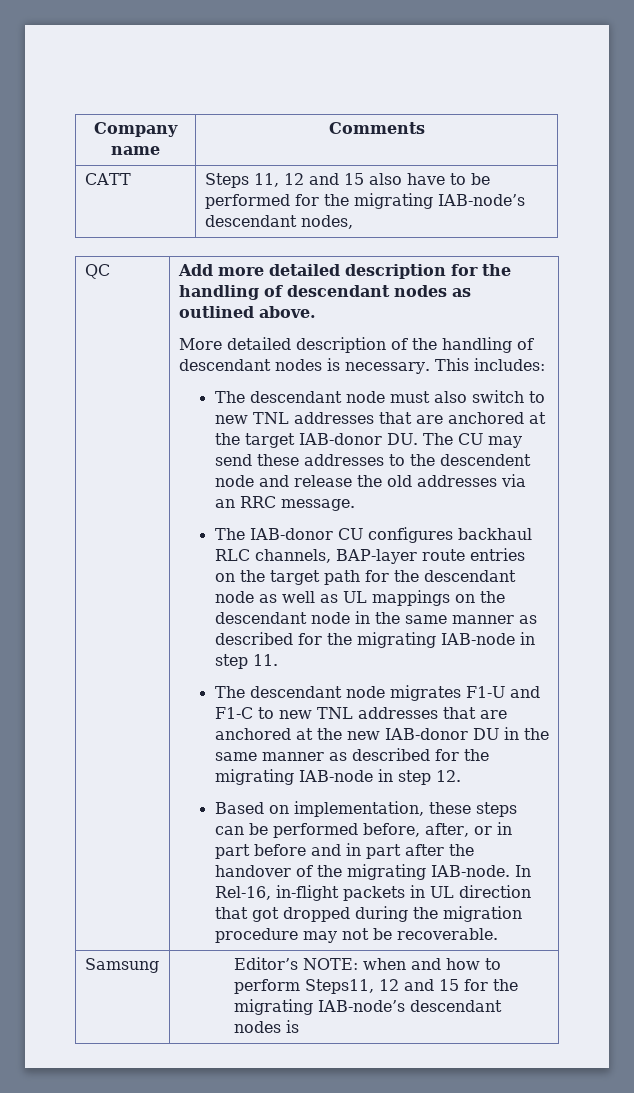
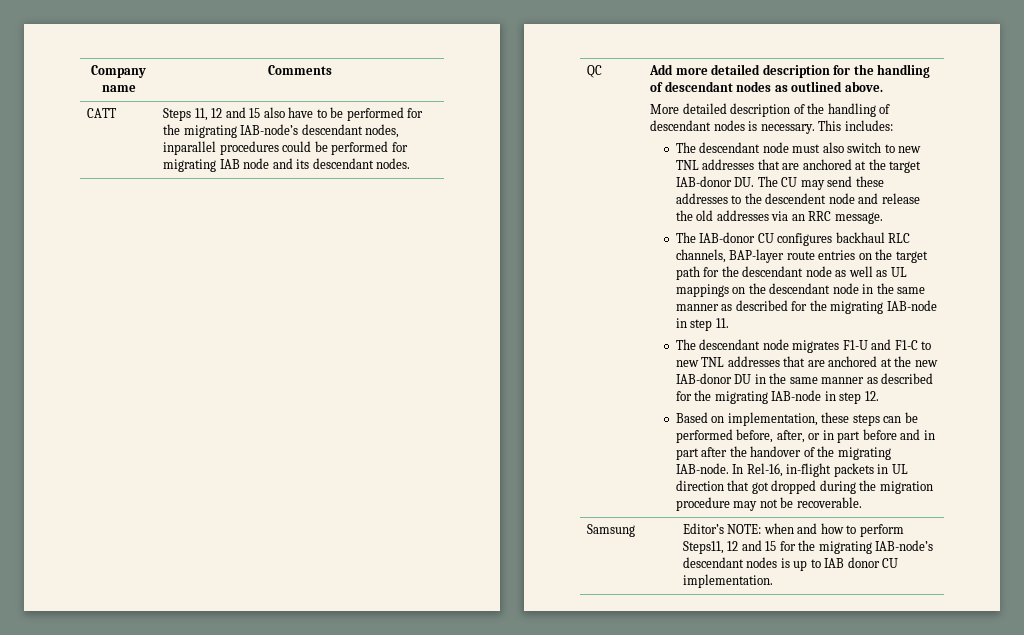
(353, 222) none -> [163,141,408,155] [163,158,411,172] inparallel procedures could be performed for migrating IAB node and its descendant nodes.
(300, 1026) none -> [793,557,899,571] [682,574,773,588] up to IAB donor CU implementation.

